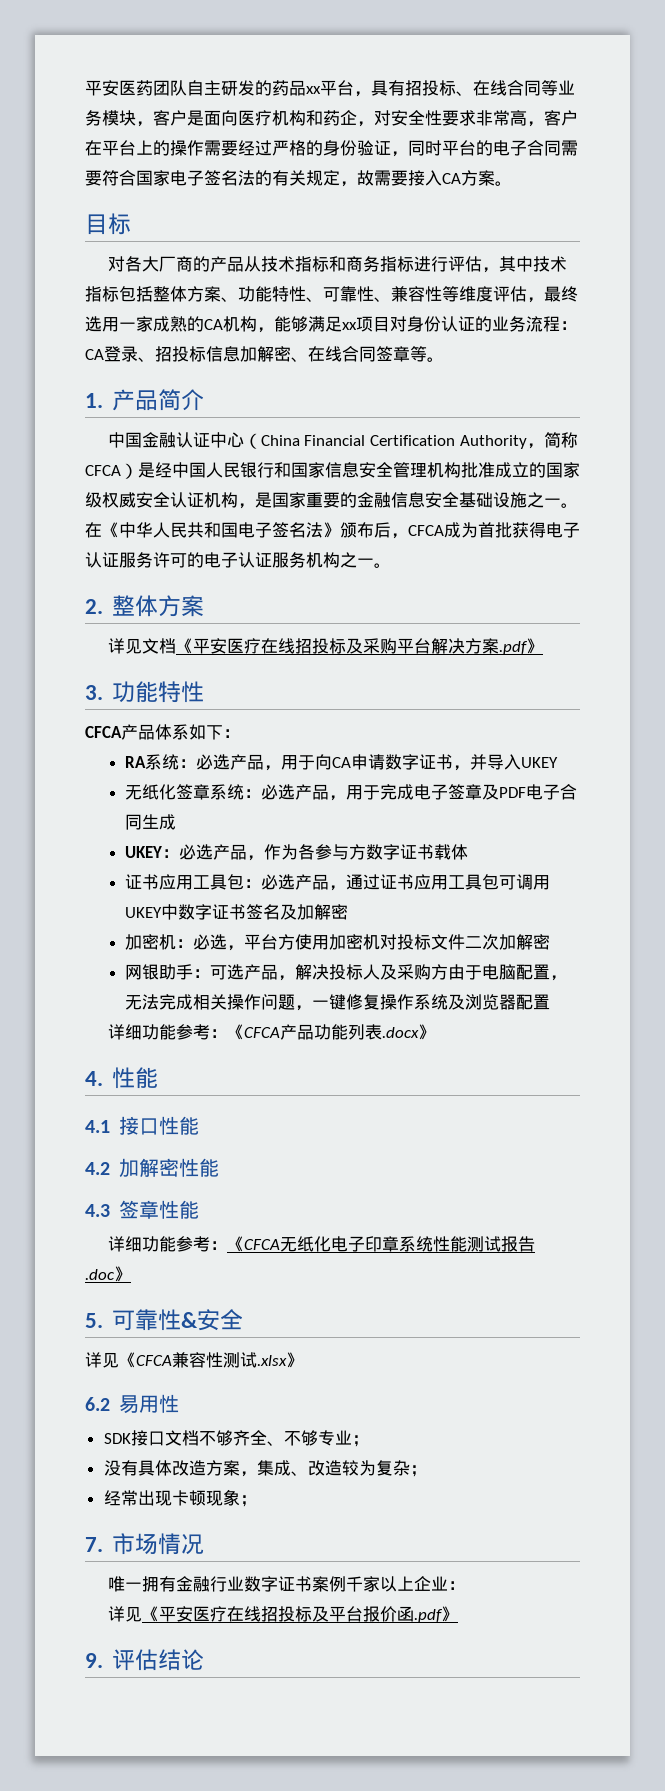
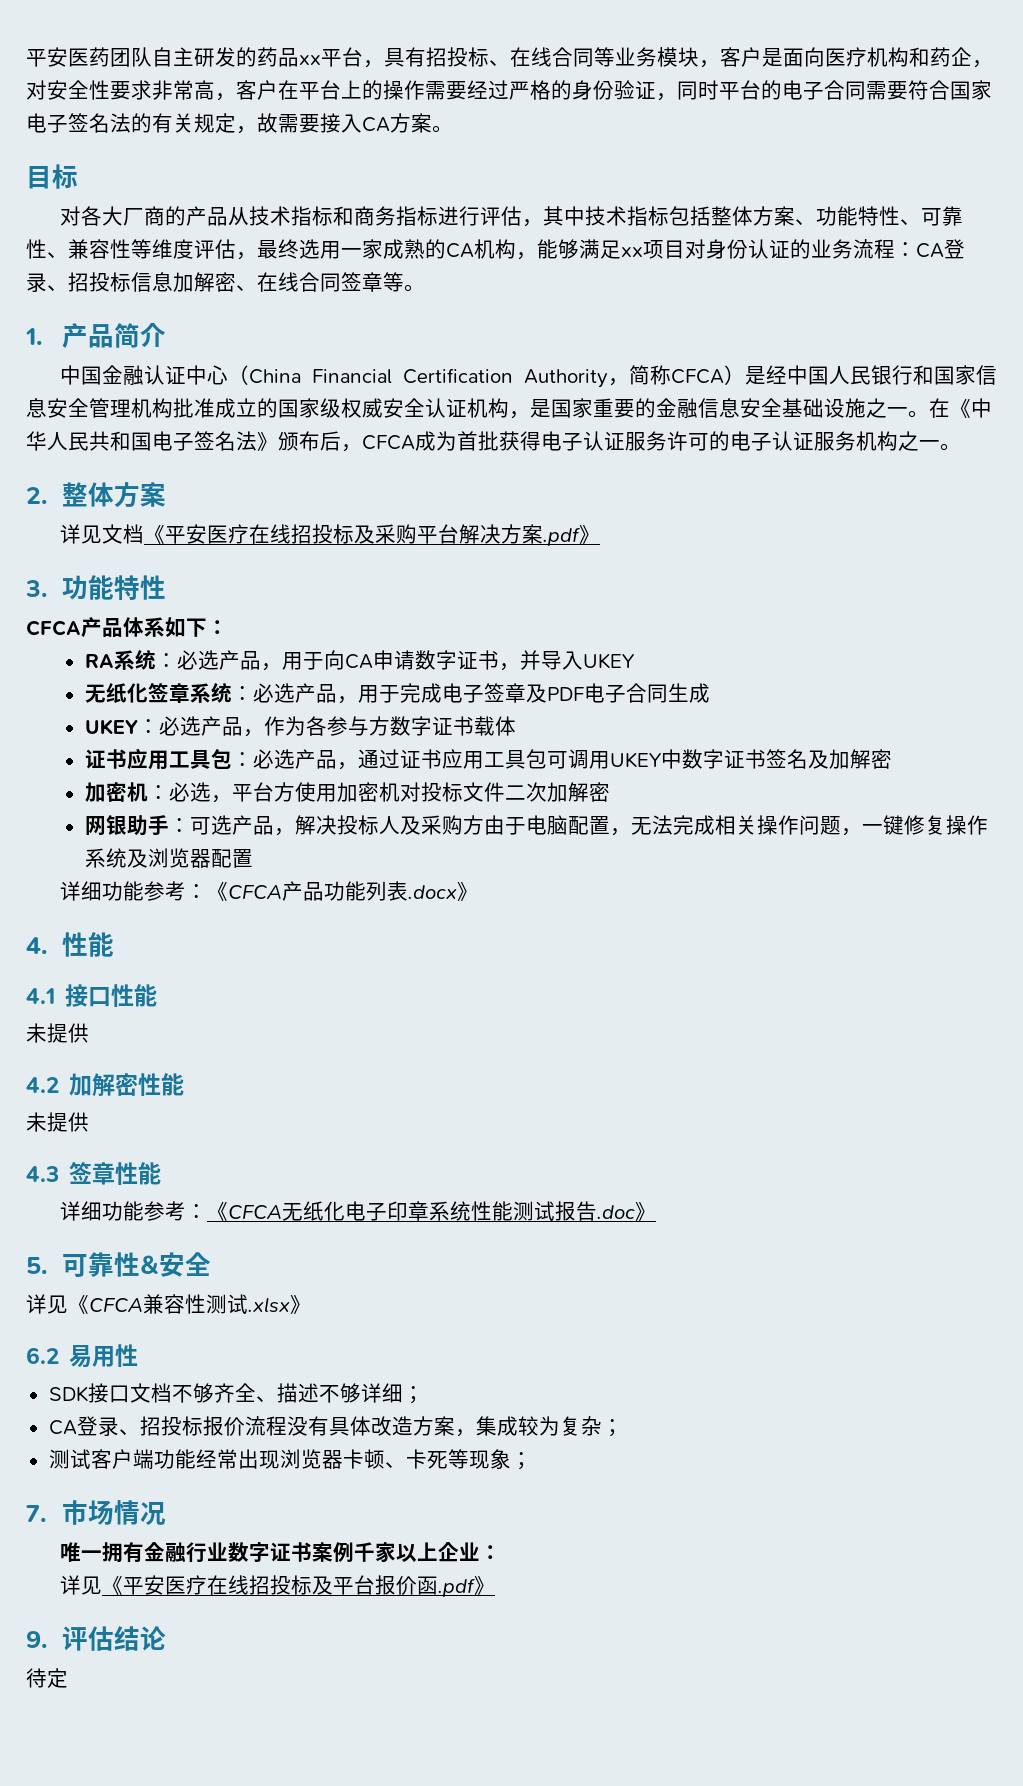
(199, 1125) none -> [26,1023,89,1043] // 未提供
(219, 1167) none -> [26,1112,89,1132] // 未提供
[283,1430,369,1447] 不够专业； // -> [276,1383,424,1404] [48,1416,287,1436] 描述不够详细； // CA登录、招投标报价流程
[290,1460,342,1476] 、改造 -> (518, 1426) none
[103,1490,206,1506] 经常出现卡顿 -> [48,1449,469,1469] 测试客户端功能经常出现浏览器卡顿、卡死等
(204, 1659) none -> [26,1668,68,1688] // 待定

